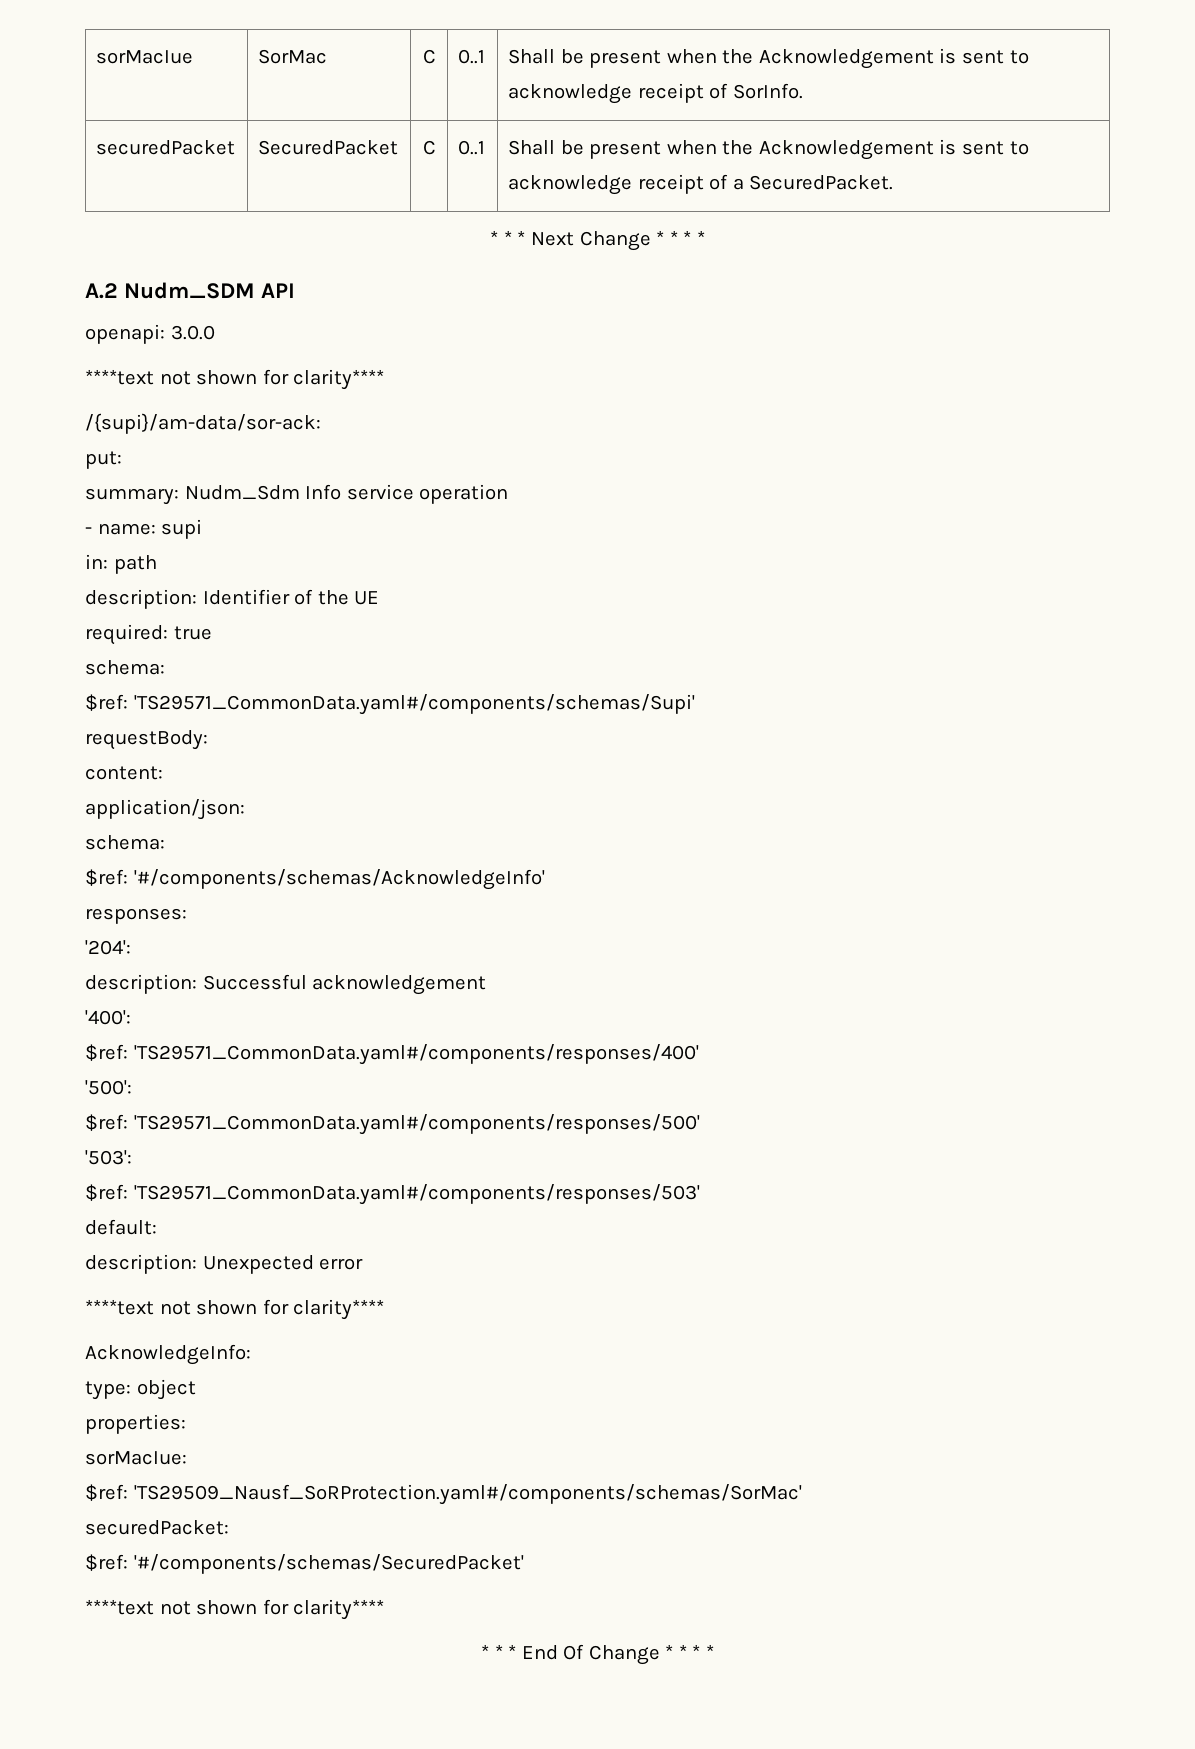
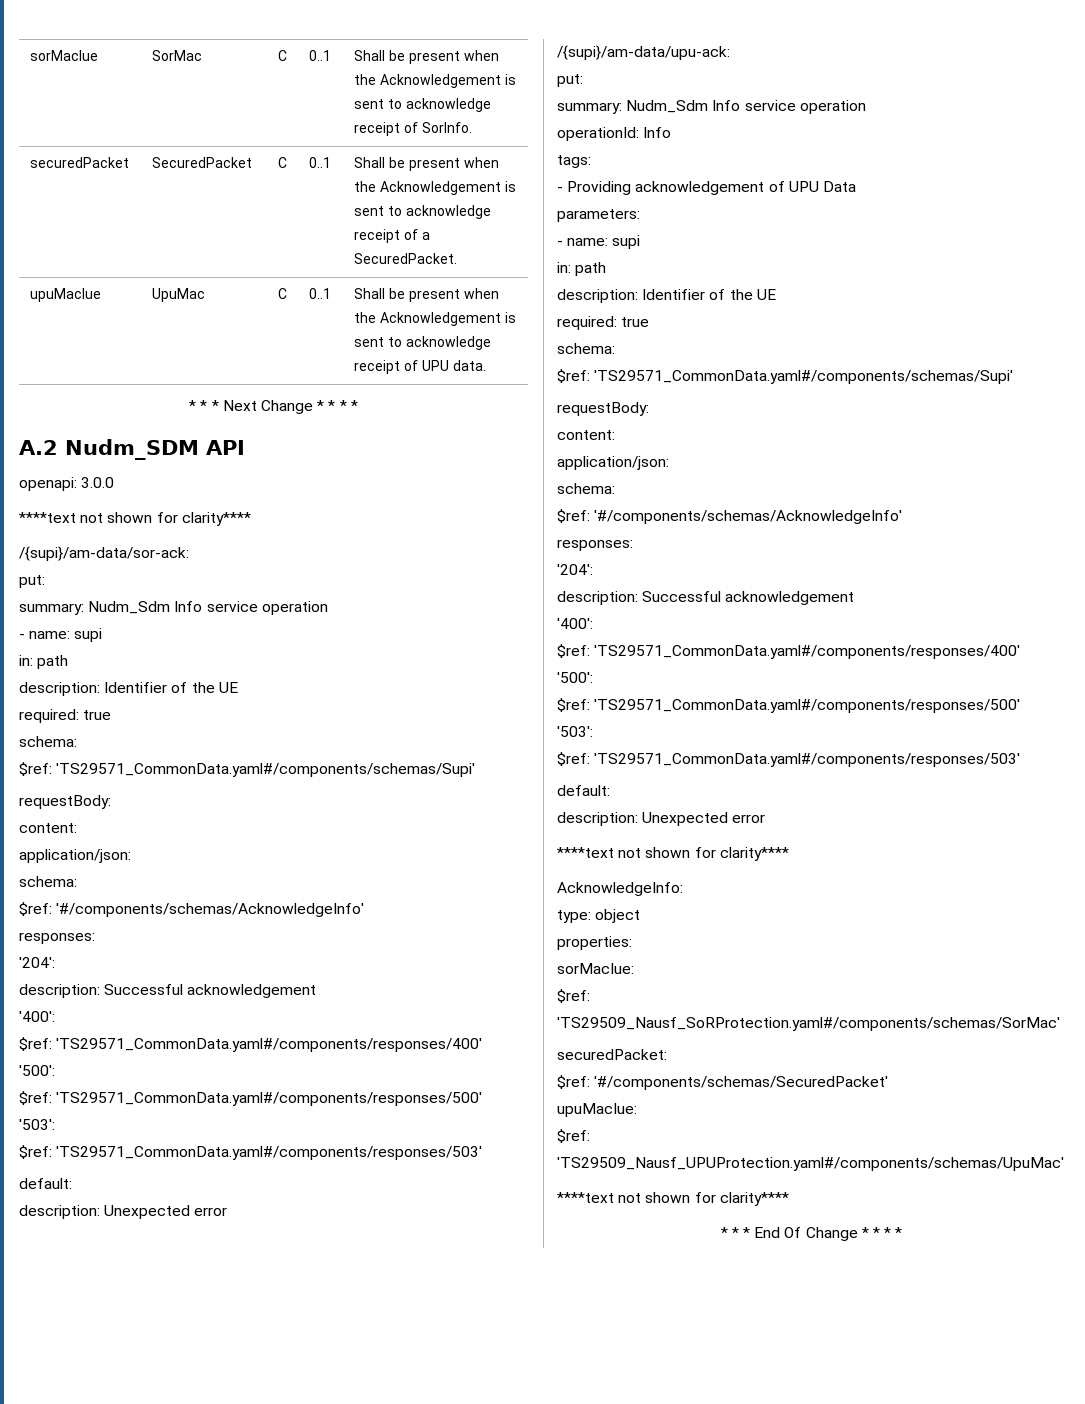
(894, 182) none -> [30,288,102,302] [152,288,206,302] [277,288,287,299] [309,288,332,299] [354,288,499,302] [354,312,516,326] [354,336,491,350] [354,360,486,374] // upuMacIue | UpuMac | C | 0..1 | Shall be present when the Acknowledgement is sent to acknowledge receipt of UPU data.
(364, 1264) none -> [557,45,730,60] [557,74,583,87] [557,100,866,114] [557,127,672,141] [557,155,591,168] [557,181,856,195] [557,209,640,222] [557,235,641,249] [557,262,607,276] [557,289,776,303] [557,316,650,330] [557,343,615,354] [557,369,1014,384] [557,402,649,416] [557,430,615,440] [557,456,669,470] [557,483,615,494] [557,509,903,524] [557,539,633,551] [557,564,593,575] [557,591,855,605] [557,618,593,629] [557,644,1021,659] [557,672,593,683] [557,698,1021,713] [557,726,593,737] [557,752,1021,767] [557,785,610,796] [557,812,766,826] // /{supi}/am-data/upu-ack: // put: // summary: Nudm_Sdm Info service operation // operationId: Info // tags: // - Providing acknowledgement of UPU Data // parameters: // - name: supi // in: path // description: Identifier of the UE // required: true // schema: // $ref: 'TS29571_CommonData.yaml#/components/schemas/Supi' // requestBody: // content: // application/json: // schema: // $ref: '#/components/schemas/AcknowledgeInfo' // responses: // '204': // description: Successful acknowledgement // '400': // $ref: 'TS29571_CommonData.yaml#/components/responses/400' // '500': // $ref: 'TS29571_CommonData.yaml#/components/responses/500' // '503': // $ref: 'TS29571_CommonData.yaml#/components/responses/503' // default: // description: Unexpected error
(524, 1564) none -> [557,1103,637,1117] [557,1129,590,1143] [557,1157,1064,1171] // upuMacIue: // $ref: 'TS29509_Nausf_UPUProtection.yaml#/components/schemas/UpuMac'

